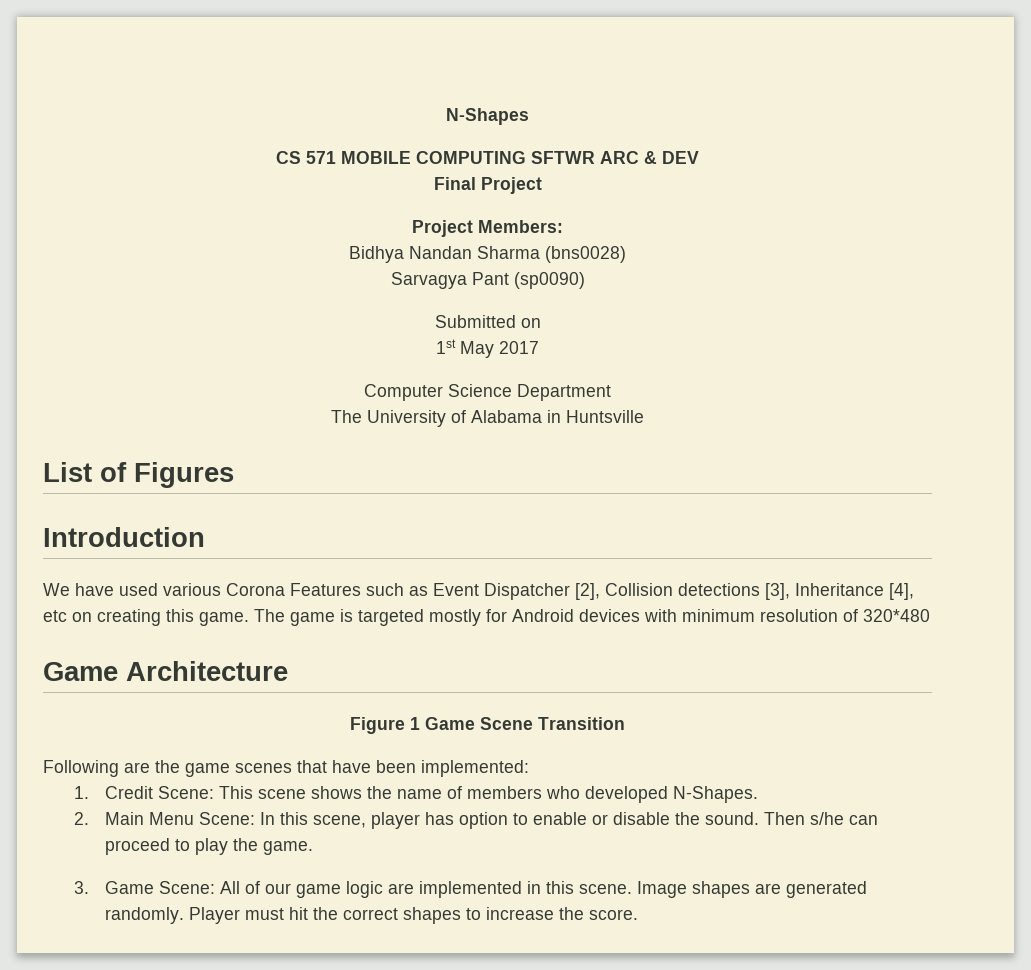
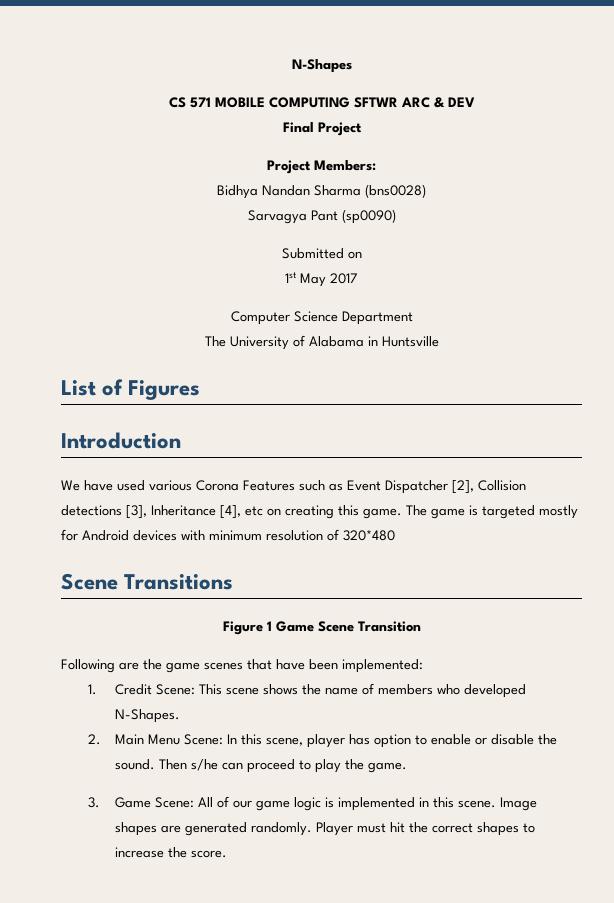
[43,661,288,681] Game Architecture -> [61,573,234,590] Scene Transitions
[387,883,414,894] are -> [324,797,334,808] is

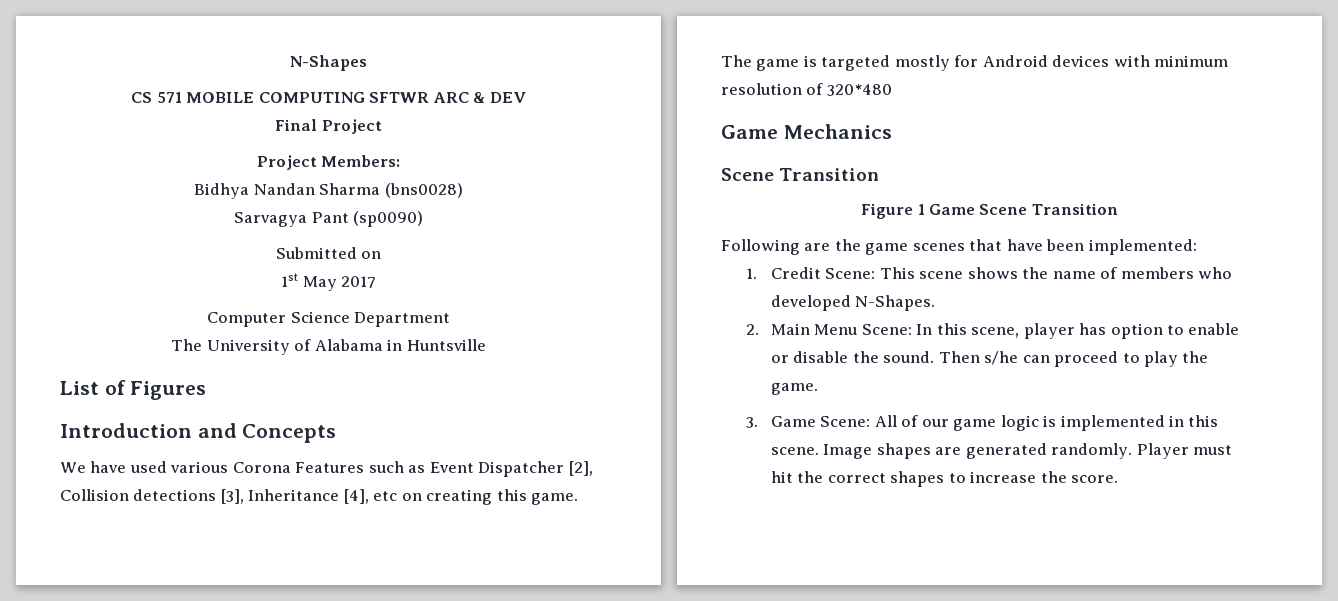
(181, 440) none -> [197,423,337,443] and Concepts
[61,573,234,590] // Scene Transitions -> [721,124,892,139] [721,168,880,181] // Game Mechanics // Scene Transition

